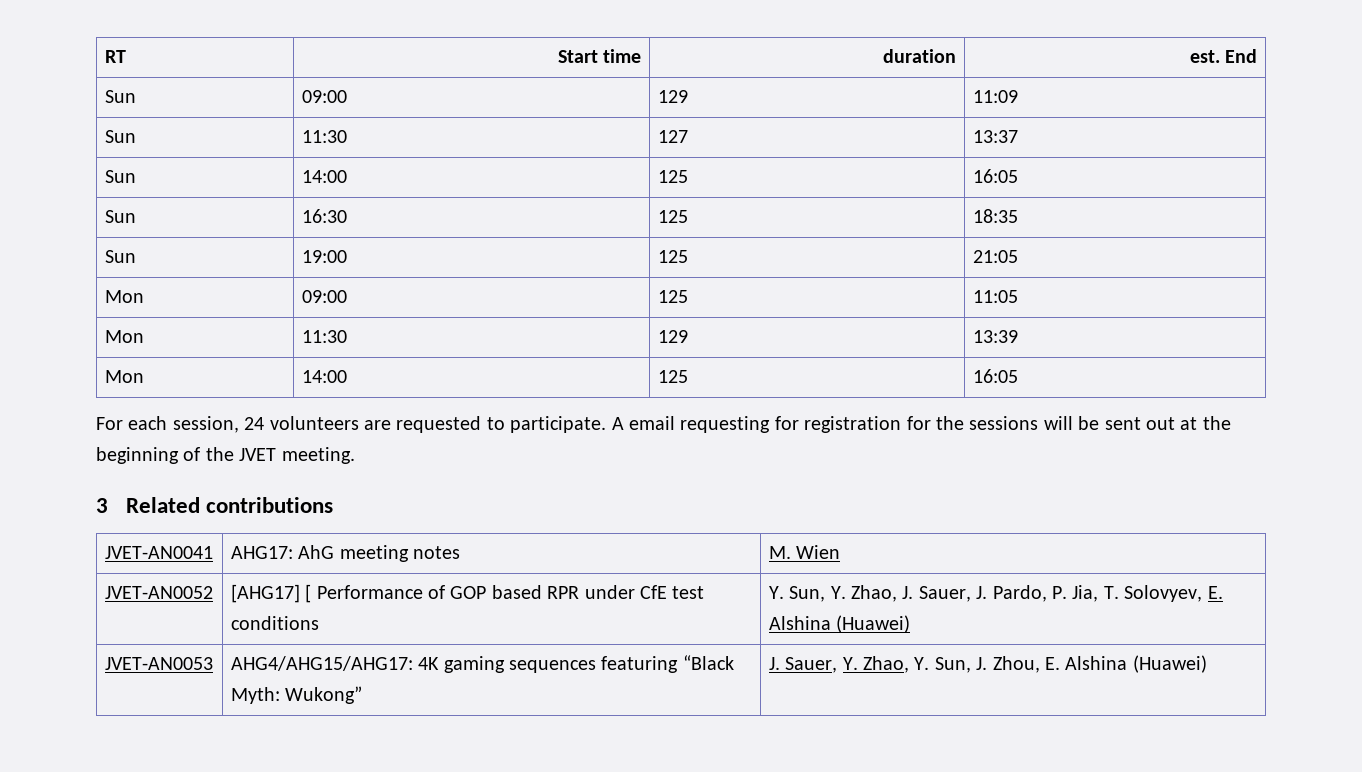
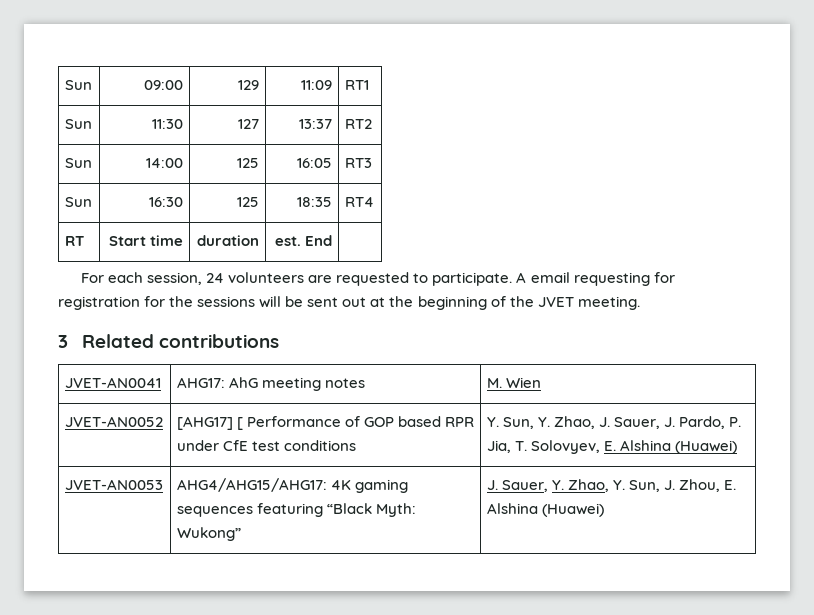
(104, 56) none -> [64,80,92,90] [144,80,184,90] [238,80,260,90] [301,80,333,90] [344,80,369,90] [64,119,92,129] [152,119,184,129] [238,119,260,129] [299,119,333,129] [344,119,372,129] [64,158,92,168] [146,158,184,168] [237,158,260,168] [297,158,333,168] [344,158,372,168] [64,197,92,207] [149,197,184,207] [237,197,260,207] [297,197,333,207] [344,197,374,207] Sun | 09:00 | 129 | 11:09 | RT1 // Sun | 11:30 | 127 | 13:37 | RT2 // Sun | 14:00 | 125 | 16:05 | RT3 // Sun | 16:30 | 125 | 18:35 | RT4 //
[104,90,136,103] [301,90,347,103] [657,90,688,103] [972,90,1018,103] [104,130,136,143] [301,130,347,143] [657,130,688,143] [972,130,1018,143] [104,170,136,183] [301,170,347,183] [657,170,688,183] [972,169,1018,183] [104,210,136,223] [301,209,347,223] [657,210,688,223] [972,209,1018,223] [104,250,136,263] [301,250,347,263] [657,250,688,263] [972,250,1018,263] [104,290,144,303] [301,290,347,303] [657,290,688,303] [972,290,1018,303] [104,330,144,343] [301,330,347,343] [657,330,688,343] [972,330,1018,343] [104,370,144,383] [301,370,347,383] [657,370,688,383] [972,369,1018,383] // Sun | 09:00 | 129 | 11:09 // Sun | 11:30 | 127 | 13:37 // Sun | 14:00 | 125 | 16:05 // Sun | 16:30 | 125 | 18:35 // Sun | 19:00 | 125 | 21:05 // Mon | 09:00 | 125 | 11:05 // Mon | 11:30 | 129 | 13:39 // Mon | 14:00 | 125 | 16:05 -> (333, 240) |

